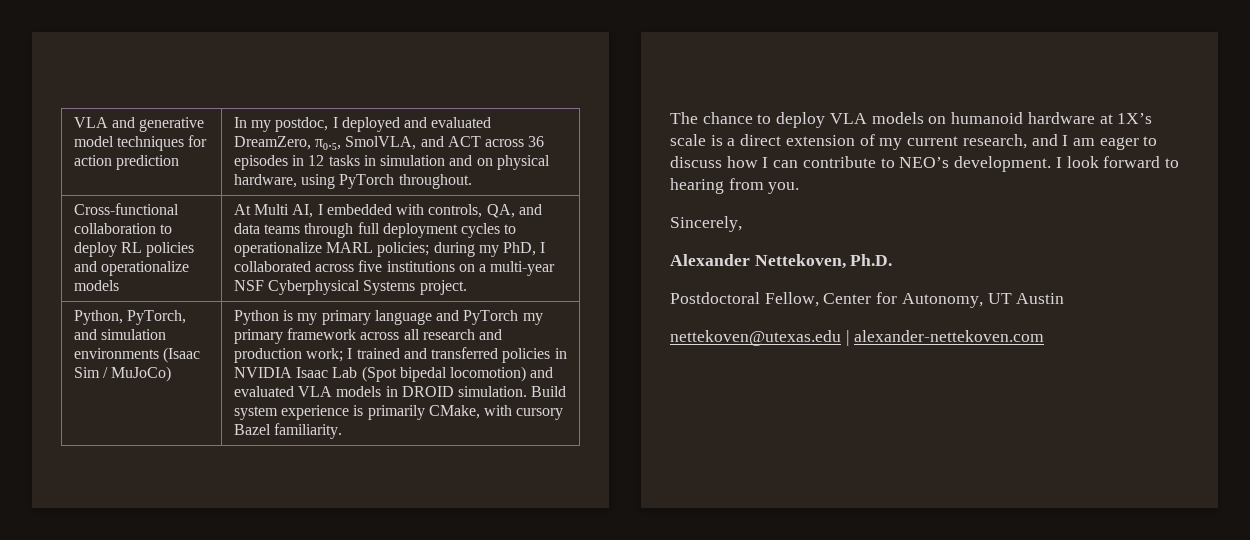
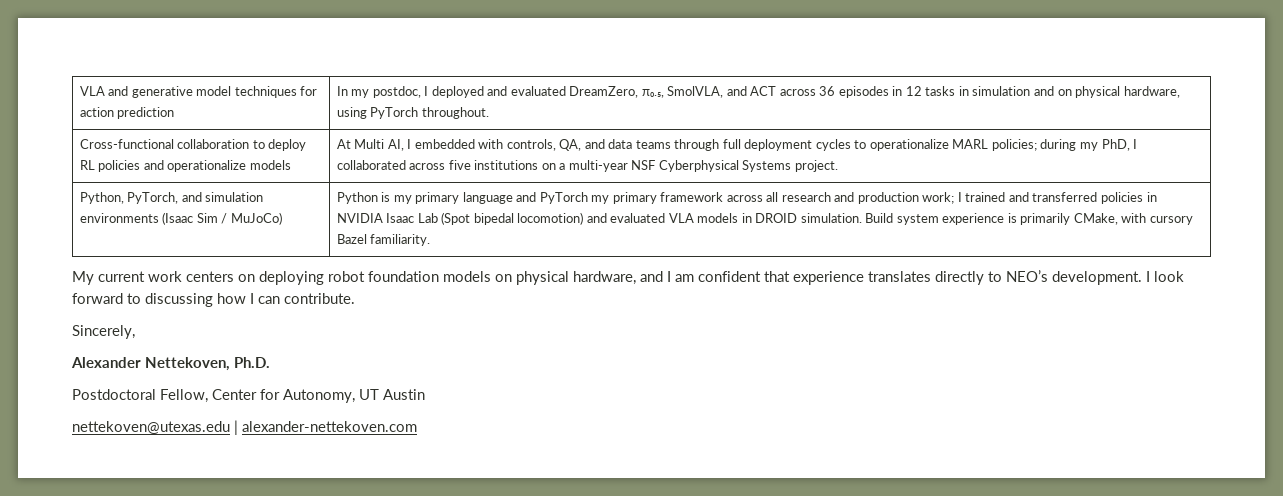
[670,112,1153,128] [670,134,1158,150] [670,156,876,168] The chance to deploy VLA models on humanoid hardware at 1X’s scale is a direct extension of my current research, and I am eager to discuss how I can contribute -> [72,271,984,285] My current work centers on deploying robot foundation models on physical hardware, and I am confident that experience translates directly
[670,178,800,194] hearing from you. -> [145,293,355,307] discussing how I can contribute.

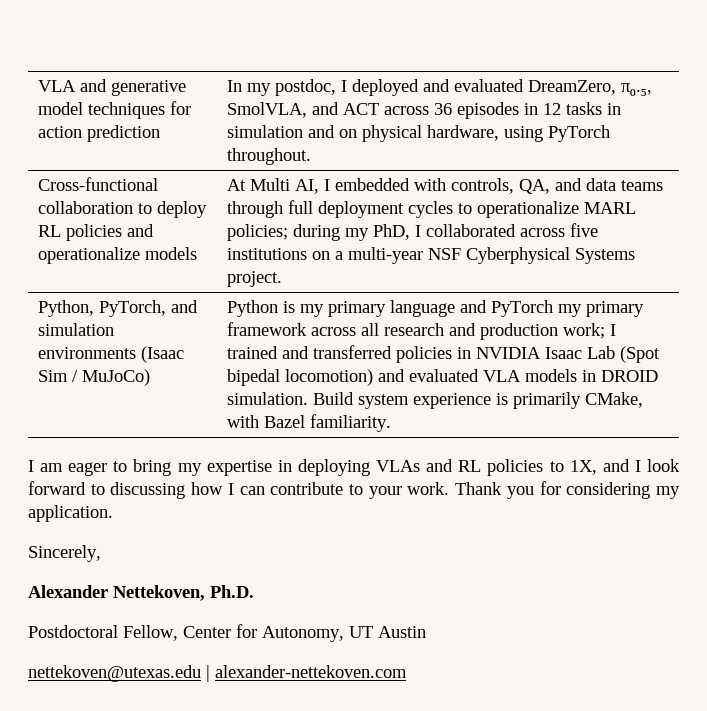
[1149,216,1193,225] cursory -> (259, 421) none
[72,270,1142,285] My current work centers on deploying robot foundation models on physical hardware, and I am confident that experience translates directly to NEO’s development. -> [28,459,630,476] I am eager to bring my expertise in deploying VLAs and RL policies to 1X, and
[284,293,355,304] contribute. -> [270,481,680,499] [28,505,113,522] contribute to your work. Thank you for considering my application.

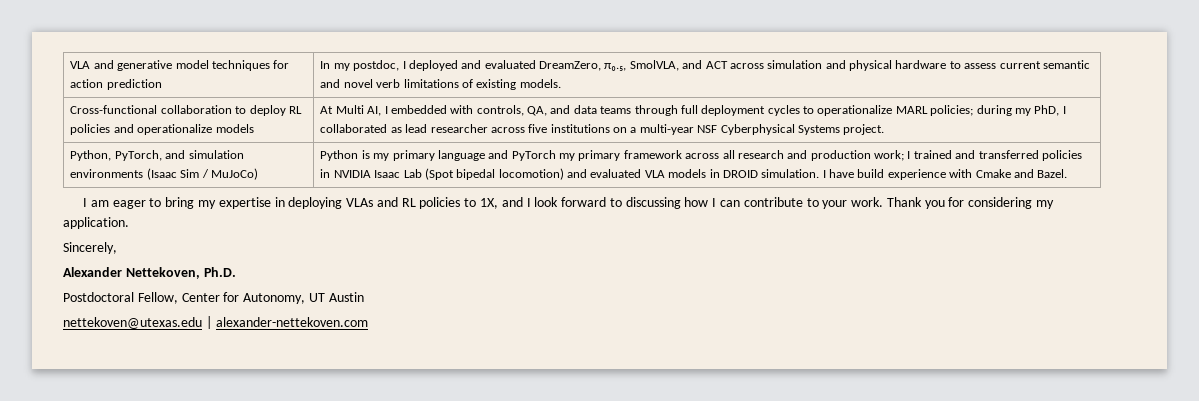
[433,102,621,119] [226,125,610,142] [226,148,311,165] 36 episodes in 12 tasks in simulation and on physical hardware, using PyTorch throughout. -> [767,60,1090,71] [320,79,561,90] simulation and physical hardware to assess current semantic and novel verb limitations of existing models.
(516, 230) none -> [390,124,488,133] as lead researcher
[312,392,643,409] [226,414,391,432] Build system experience is primarily CMake, with Bazel familiarity. -> [822,169,1068,180] I have build experience with Cmake and Bazel.

